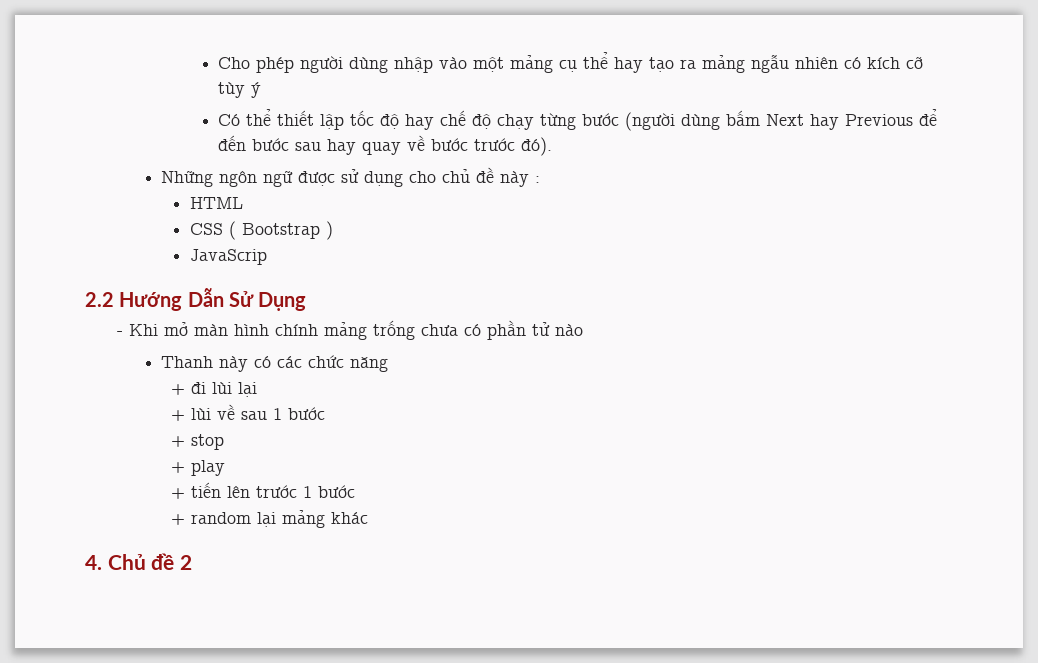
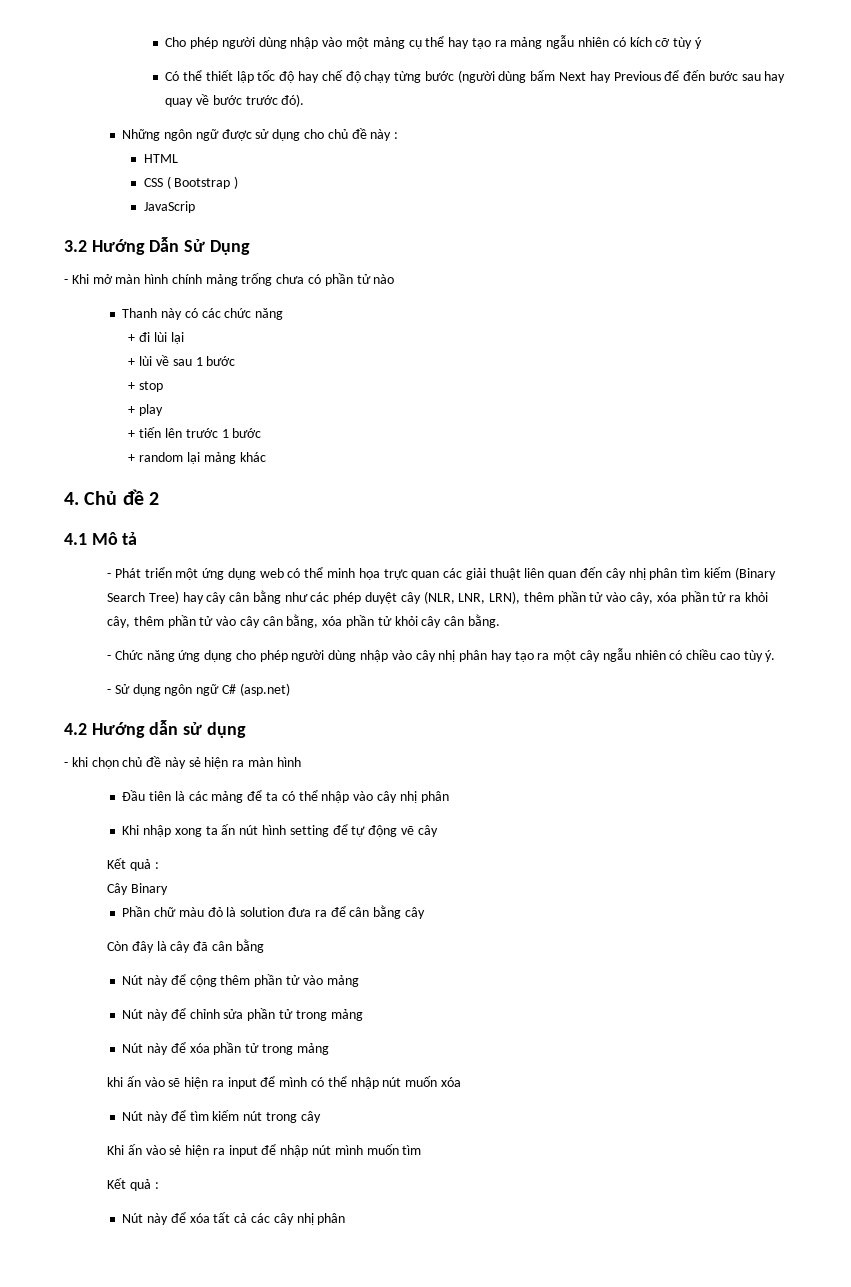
[85,292,114,307] 2.2 -> [64,240,87,252] 3.2
(193, 562) none -> [64,532,138,545] [106,567,776,580] [106,590,768,604] [106,614,500,628] [106,648,776,662] [106,683,290,696] [64,720,246,738] [64,756,301,769] [122,790,449,803] [122,824,438,837] [106,858,159,871] [106,883,168,895] [122,905,425,919] [106,939,264,953] [122,974,359,987] [122,1008,363,1021] [122,1042,329,1055] [106,1076,461,1089] [122,1110,321,1123] [106,1144,422,1157] [106,1178,159,1191] [122,1212,346,1225] // 4.1 Mô tả // - Phát triển một ứng dụng web có thể minh họa trực quan các giải thuật liên quan đến cây nhị phân tìm kiếm (Binary Search Tree) hay cây cân bằng như các phép duyệt cây (NLR, LNR, LRN), thêm phần tử vào cây, xóa phần tử ra khỏi cây, thêm phần tử vào cây cân bằng, xóa phần tử khỏi cây cân bằng. // - Chức năng ứng dụng cho phép người dùng nhập vào cây nhị phân hay tạo ra một cây ngẫu nhiên có chiều cao tùy ý. // - Sử dụng ngôn ngữ C# (asp.net) // 4.2 Hướng dẫn sử dụng // - khi chọn chủ đề này sẻ hiện ra màn hình // Đầu tiên là các mảng để ta có thể nhập vào cây nhị phân // Khi nhập xong ta ấn nút hình setting để tự động vẽ cây // Kết quả : // Cây Binary // Phần chữ màu đỏ là solution đưa ra để cân bằng cây // Còn đây là cây đã cân bằng // Nút này để cộng thêm phần tử vào mảng // Nút này để chỉnh sửa phần tử trong mảng // Nút này để xóa phần tử trong mảng // khi ấn vào sẽ hiện ra input để mình có thể nhập nút muốn xóa // Nút này để tìm kiếm nút trong cây // Khi ấn vào sẻ hiện ra input để nhập nút mình muốn tìm // Kết quả : // Nút này để xóa tất cả các cây nhị phân

